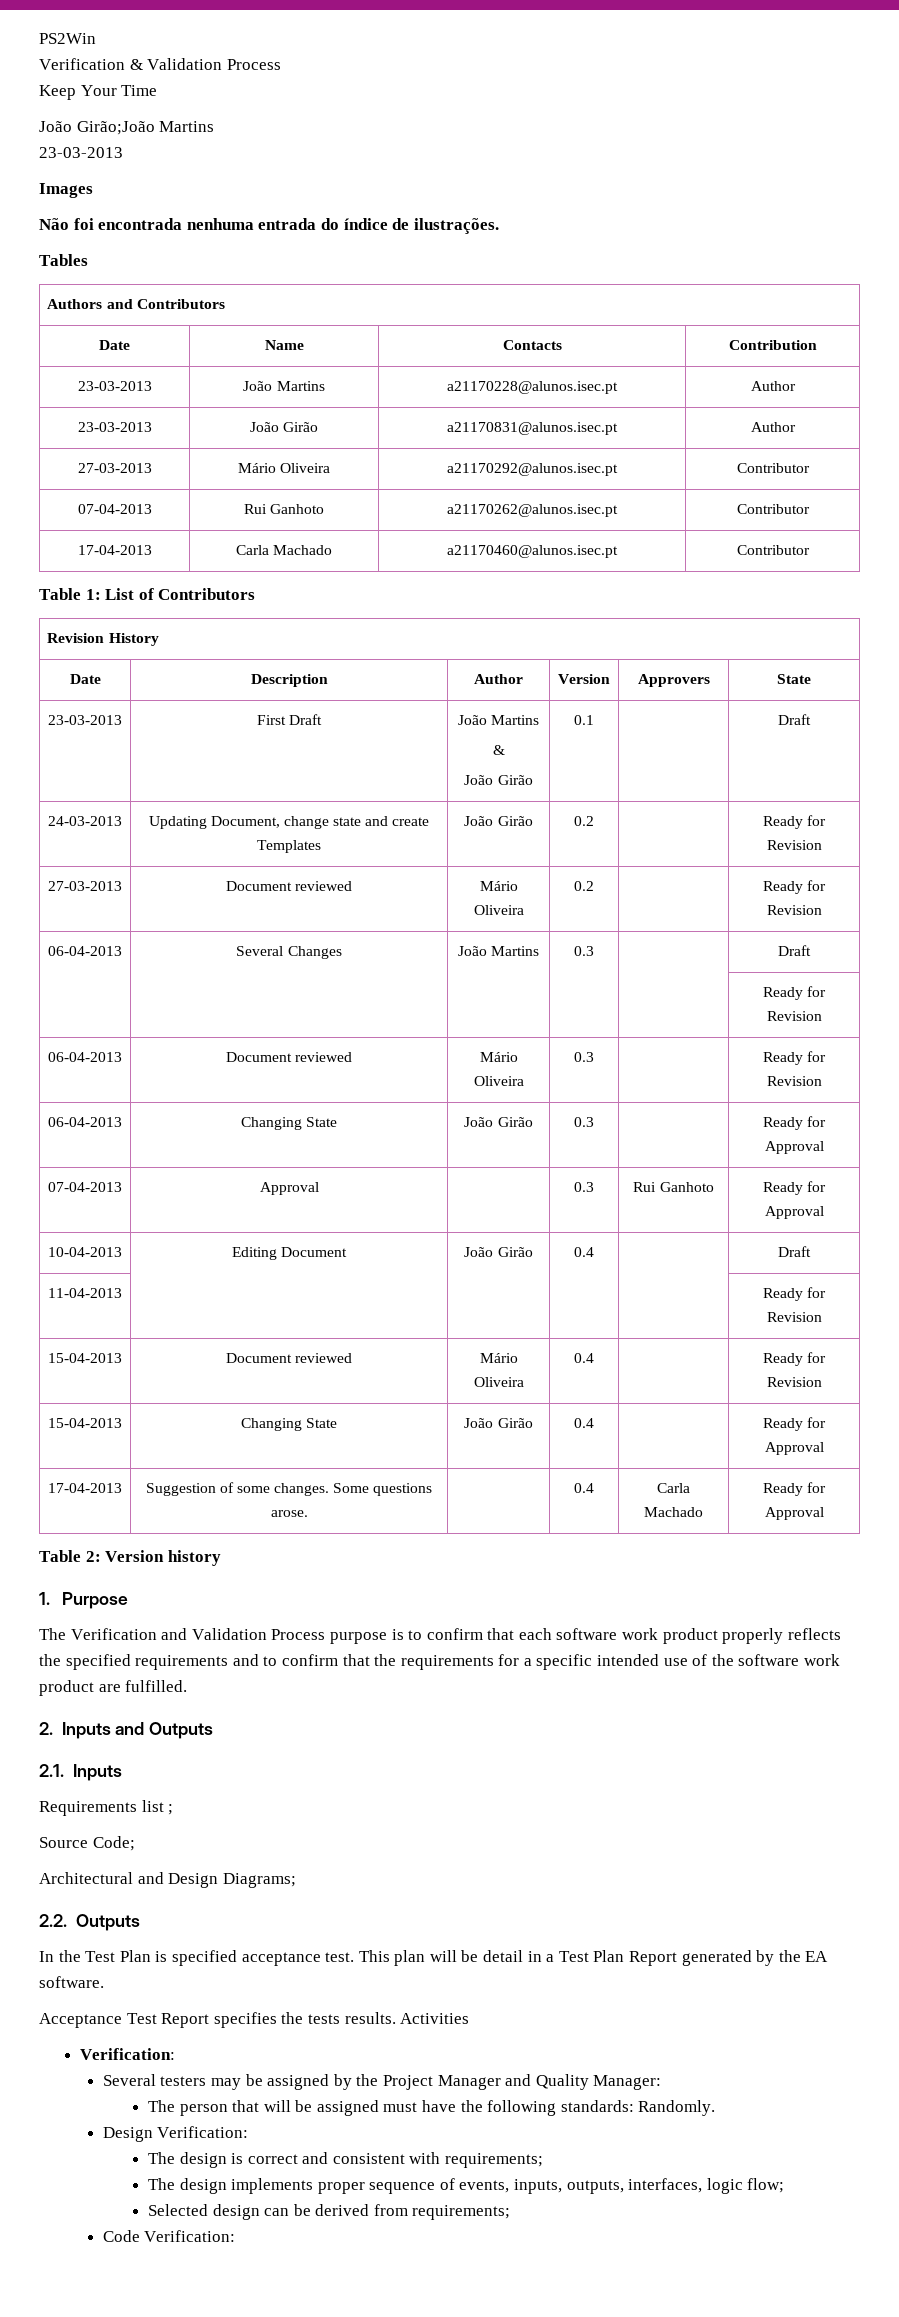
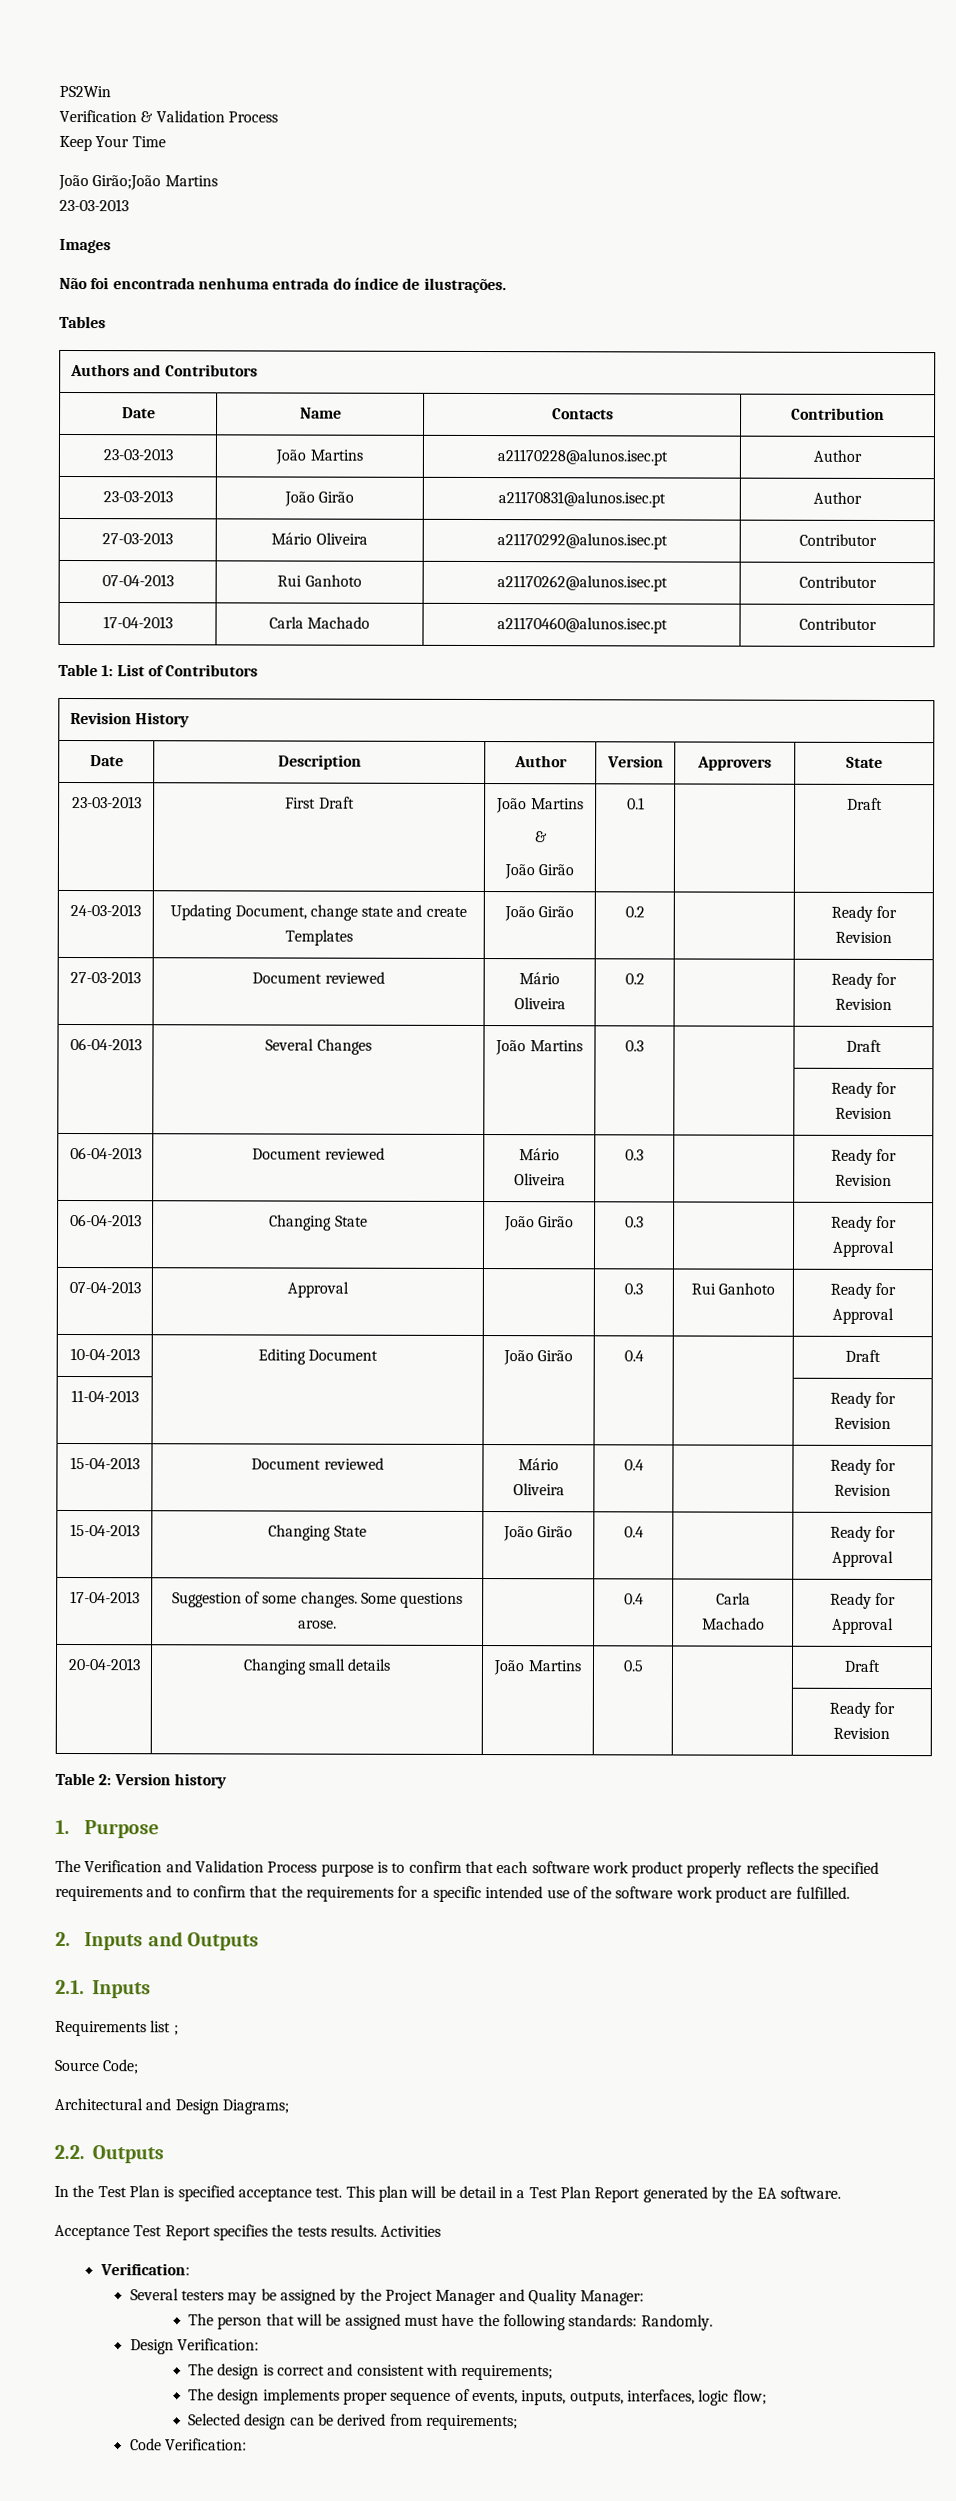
(824, 1513) none -> [67,1657,141,1671] [242,1658,392,1675] [493,1660,581,1676] [622,1660,643,1672] [844,1659,881,1672] [828,1701,896,1718] [833,1727,890,1740] // 20-04-2013 | Changing small details | João Martins | 0.5 | | Draft // | | | | | Ready for Revision

